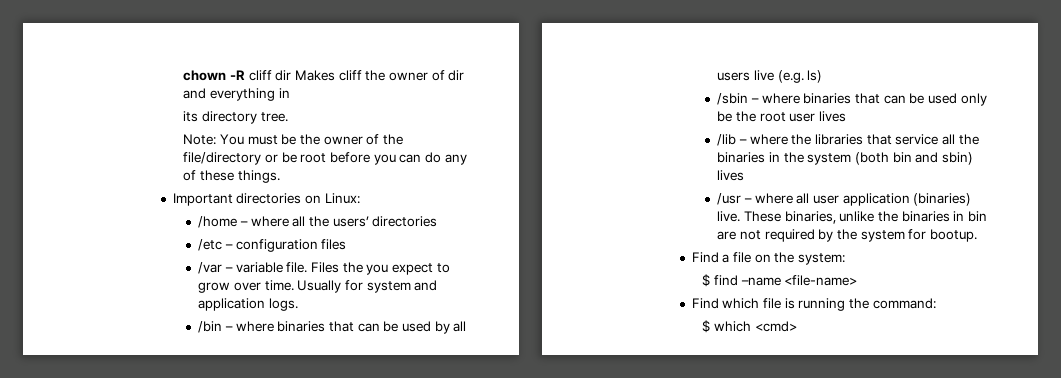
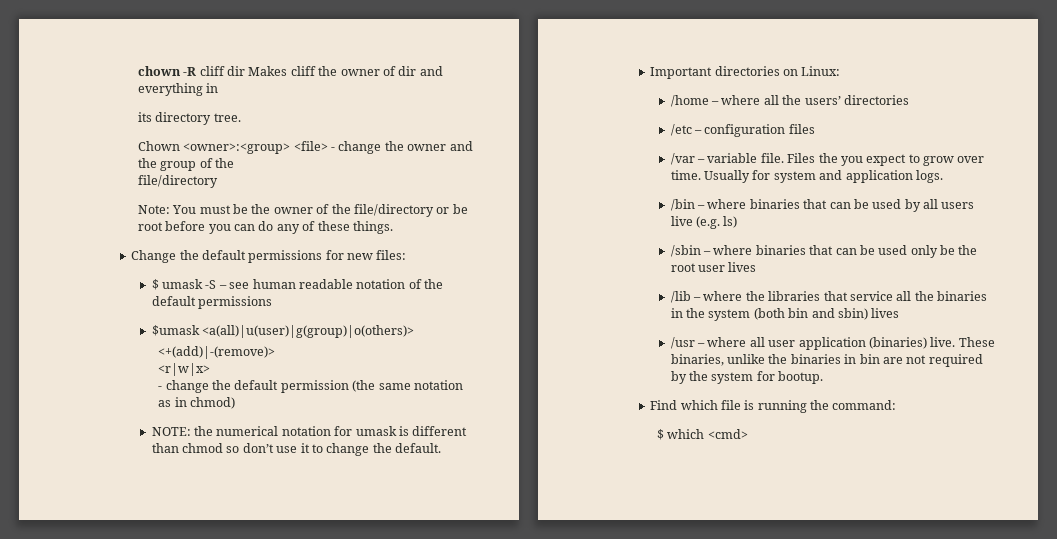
(288, 117) none -> [137,141,473,154] [137,158,235,171] [137,175,218,188] // Chown <owner>:<group> <file> - change the owner and the group of the // file/directory
(280, 176) none -> [131,250,407,263] [151,279,444,290] [151,296,273,309] [151,325,415,338] [158,346,276,359] [158,363,211,376] [158,380,463,393] [158,397,236,409] [151,426,468,436] [151,443,442,456] // Change the default permissions for new files: // $ umask -S – see human readable notation of the default permissions // $umask <a(all)|u(user)|g(group)|o(others)> // <+(add)|-(remove)> // <r|w|x> // - change the default permission (the same notation as in chmod) // NOTE: the numerical notation for umask is different than chmod so don’t use it to change the default.
[691,252,845,265] [702,274,858,287] // Find a file on the system: // $ find –name <file-name> -> (824, 377) none

